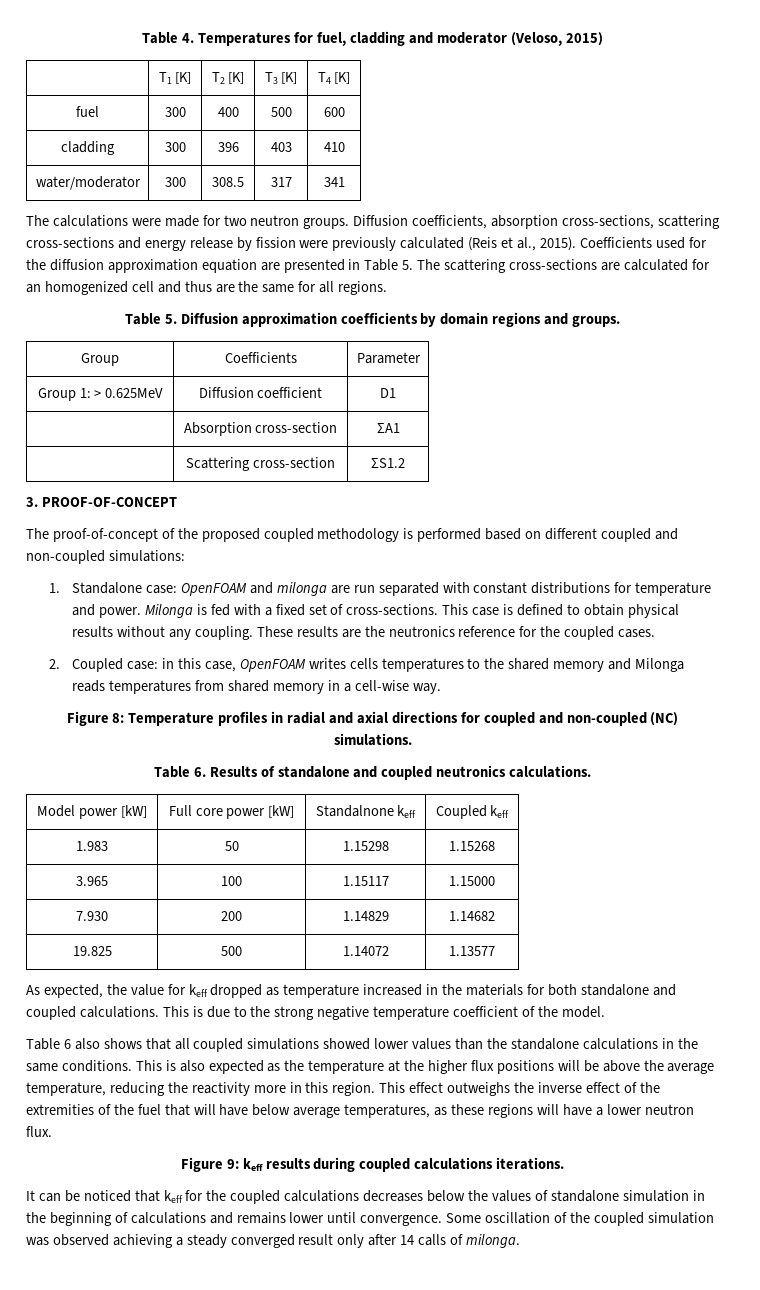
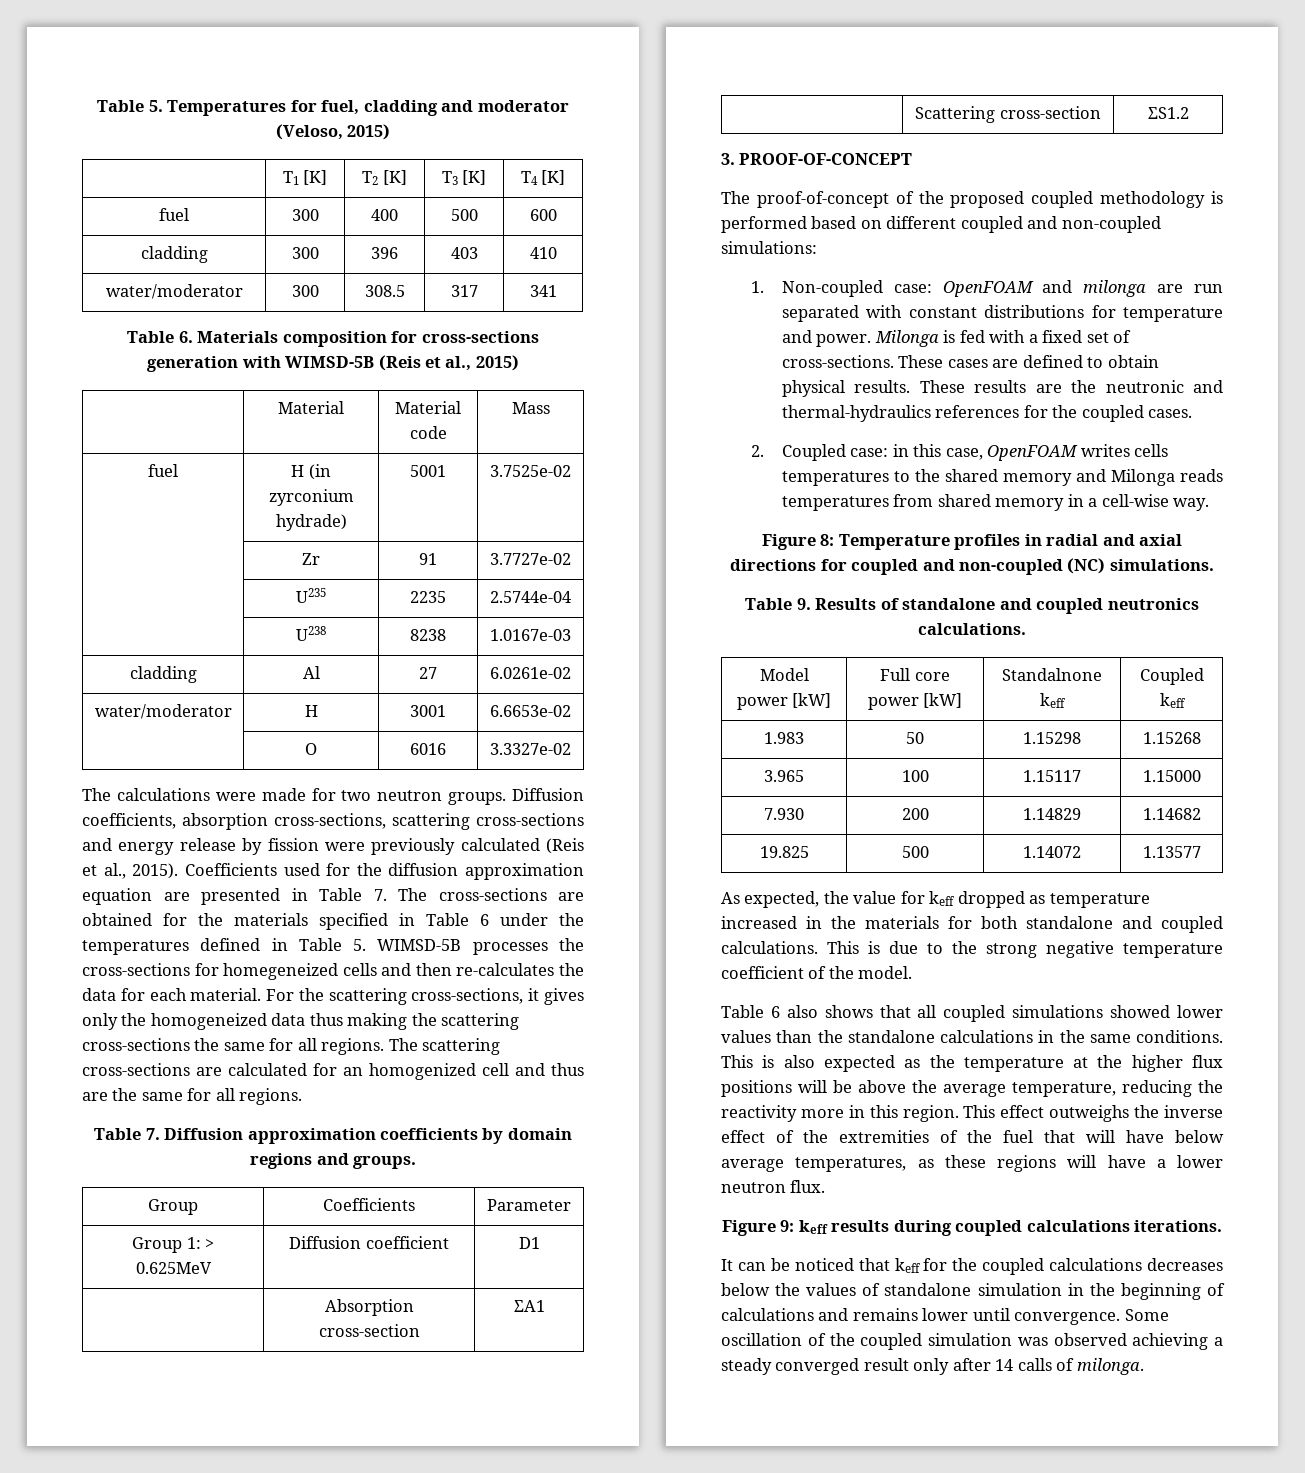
[142,32,195,44] Table 4. -> [97,100,163,112] Table 5.
(345, 182) none -> [127,331,539,347] [147,355,519,372] [278,401,344,414] [395,401,461,414] [409,426,447,439] [511,402,550,414] [148,464,178,477] [291,464,331,480] [268,489,354,506] [275,514,347,531] [410,465,446,477] [490,465,571,477] [302,553,320,565] [419,553,437,565] [490,553,571,565] [296,588,326,603] [410,591,446,603] [490,591,571,603] [296,626,326,641] [410,629,446,641] [490,629,571,641] [129,666,197,683] [302,666,320,679] [419,667,437,679] [490,667,571,679] [94,704,232,719] [304,705,318,717] [410,705,446,717] [490,705,571,717] [305,743,317,755] [410,743,446,755] [490,743,571,755] // Table 6. Materials composition for cross-sections generation with WIMSD-5B (Reis et al., 2015) // | Material | Material code | Mass // fuel | H (in zyrconium hydrade) | 5001 | 3.7525e-02 // | Zr | 91 | 3.7727e-02 // | U235 | 2235 | 2.5744e-04 // | U238 | 8238 | 1.0167e-03 // cladding | Al | 27 | 6.0261e-02 // water/moderator | H | 3001 | 6.6653e-02 // | O | 6016 | 3.3327e-02
[402,260,414,270] 5. -> [373,888,584,901] [82,913,584,930] [82,938,584,955] [82,963,584,980] [82,988,584,1005] [82,1013,520,1030] [82,1038,385,1055] 7. The cross-sections are obtained for the materials specified in Table 6 under the temperatures defined in Table 5. WIMSD-5B processes the cross-sections for homegeneized cells and then re-calculates the data for each material. For the scattering cross-sections, it gives only the homogeneized data thus making the scattering cross-sections the same for all regions.
[164,314,177,324] 5. -> [145,1128,160,1140] 7.
[72,582,143,594] Standalone -> [781,280,883,297] Non-coupled
[442,604,514,616] This case is -> [898,355,1019,368] These cases are
[72,626,516,640] results without any coupling. These results are the neutronics reference -> [854,380,1223,393] [781,405,1020,422] results. These results are the neutronic and thermal-hydraulics references
[193,767,206,777] 6. -> [796,598,811,610] 9.

